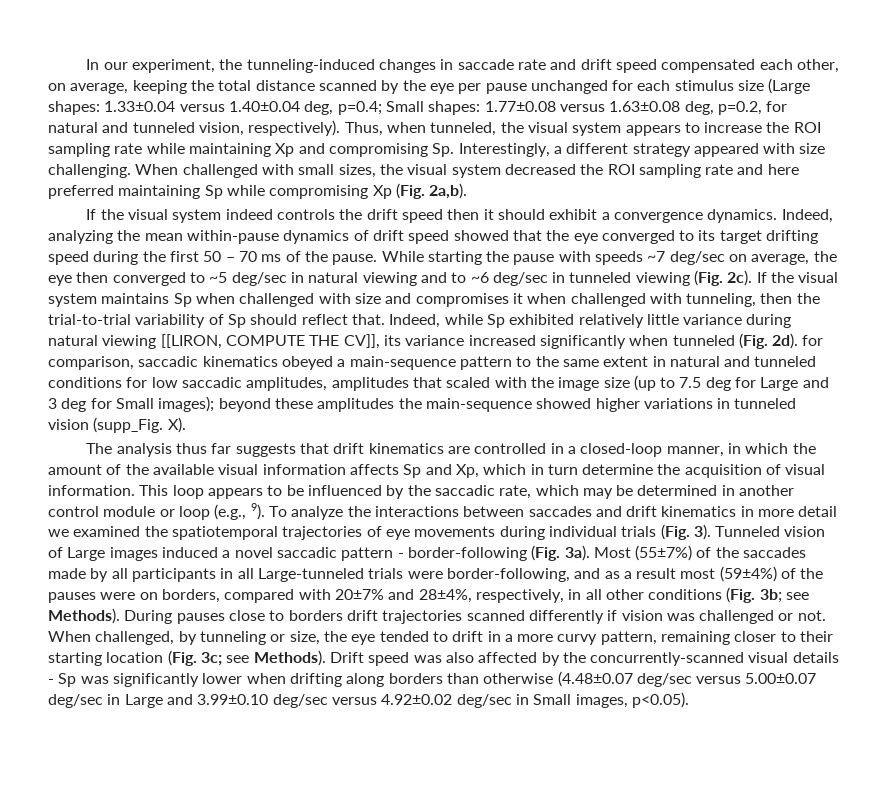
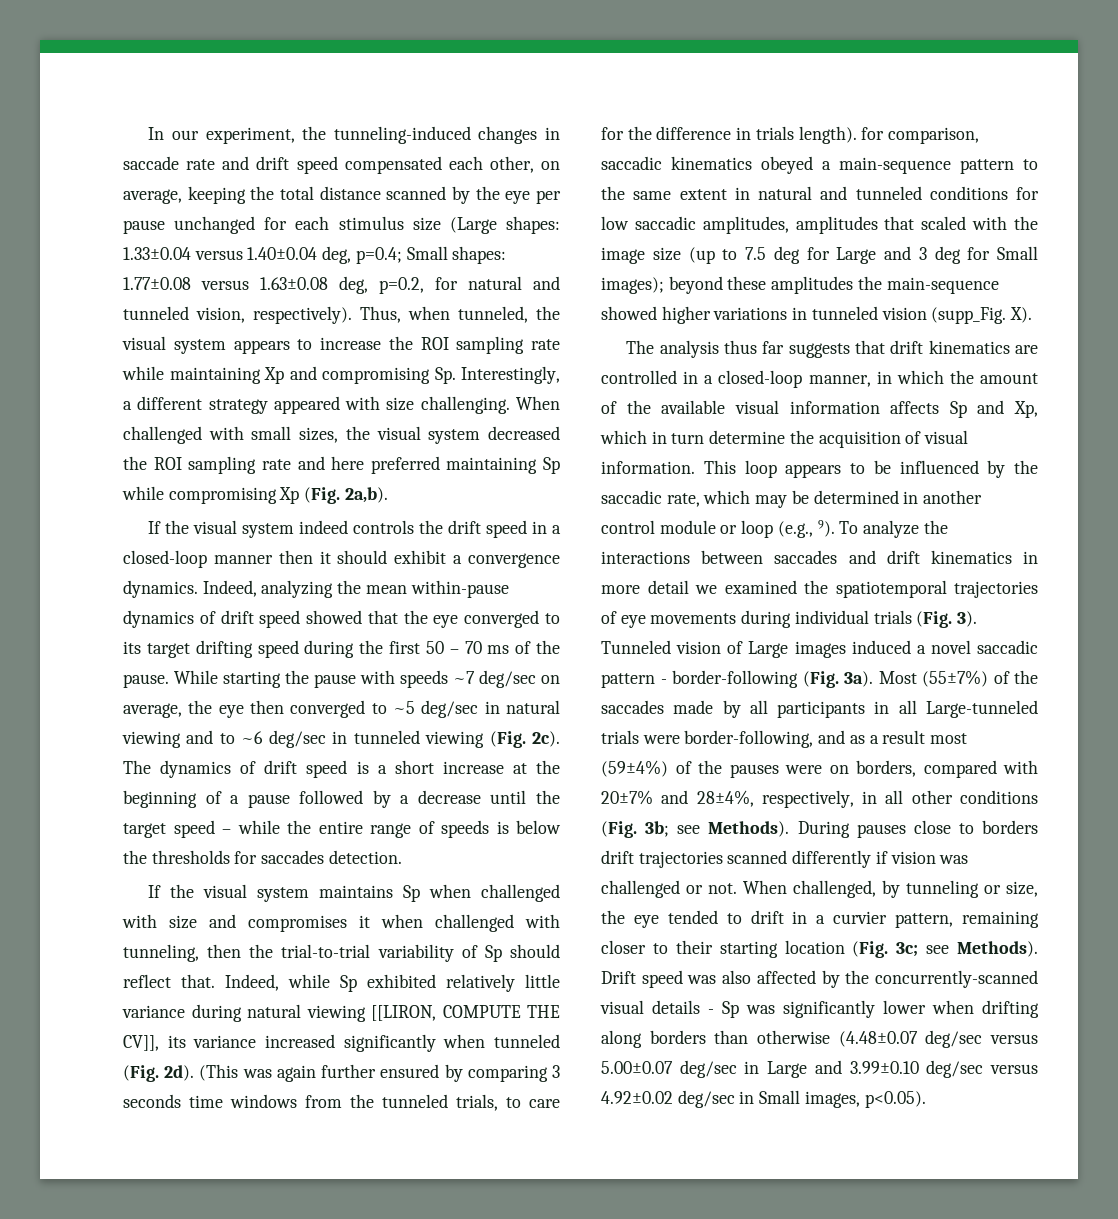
(443, 216) none -> [532,521,561,534] [123,550,273,568] in a closed-loop manner
(753, 278) none -> [123,760,560,778] [123,790,560,808] [123,820,561,838] [123,850,402,864] The dynamics of drift speed is a short increase at the beginning of a pause followed by a decrease until the target speed – while the entire range of speeds is below the thresholds for saccades detection. //
(799, 341) none -> [199,1064,560,1082] [123,1094,560,1111] [601,126,857,144] (This was again further ensured by comparing 3 seconds time windows from the tunneled trials, to care for the difference in trials length).
[517,634,598,645] more curvy -> [833,911,888,924] curvier

